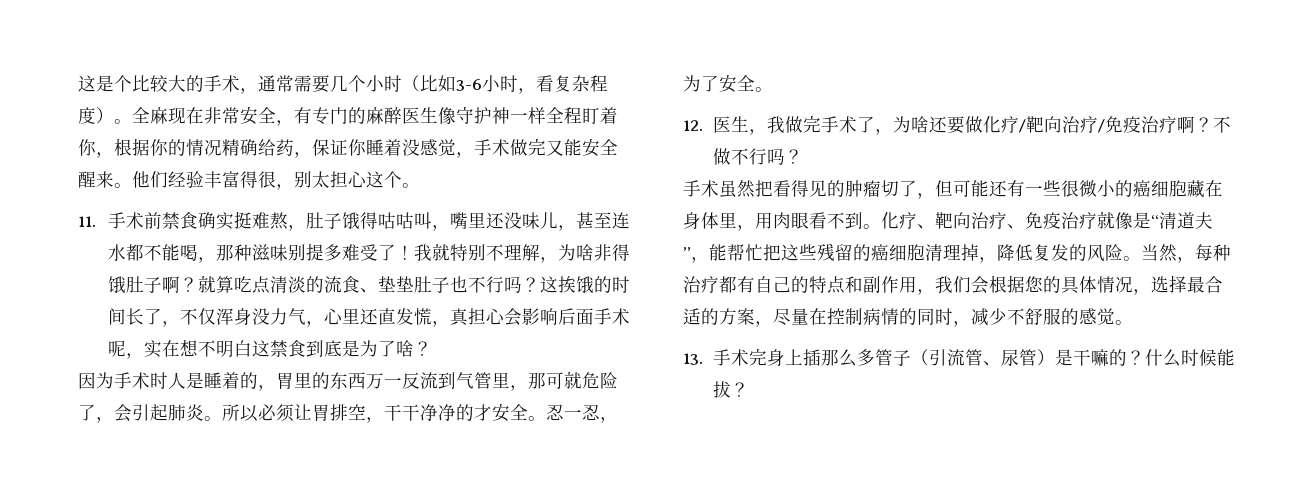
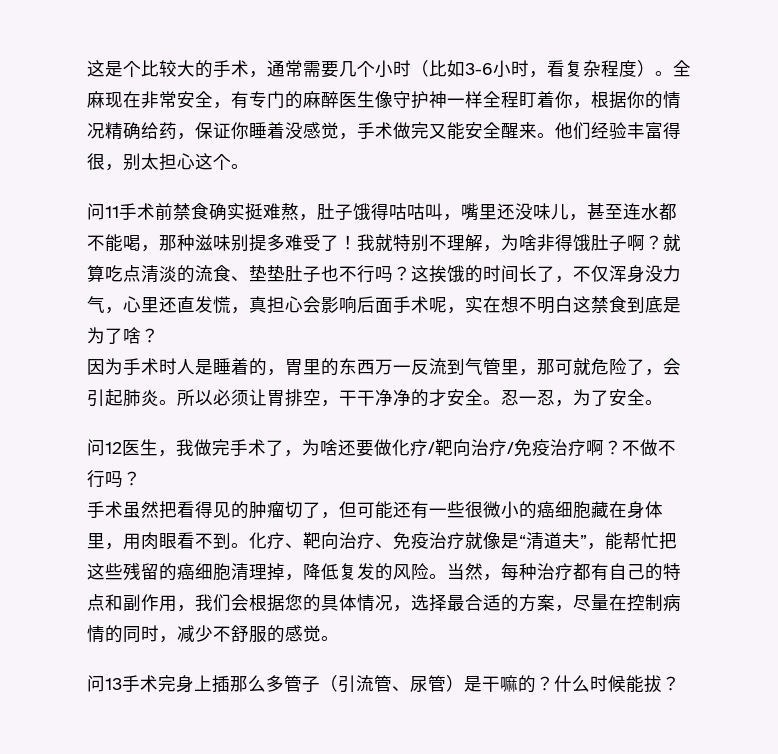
[78,216,96,227] 11. -> [87,203,119,220] 问11
[683,120,703,131] 12. -> [87,439,122,456] 问12
[683,353,703,365] 13. -> [87,675,122,692] 问13

